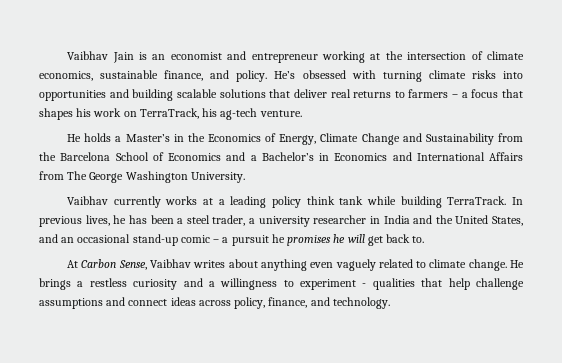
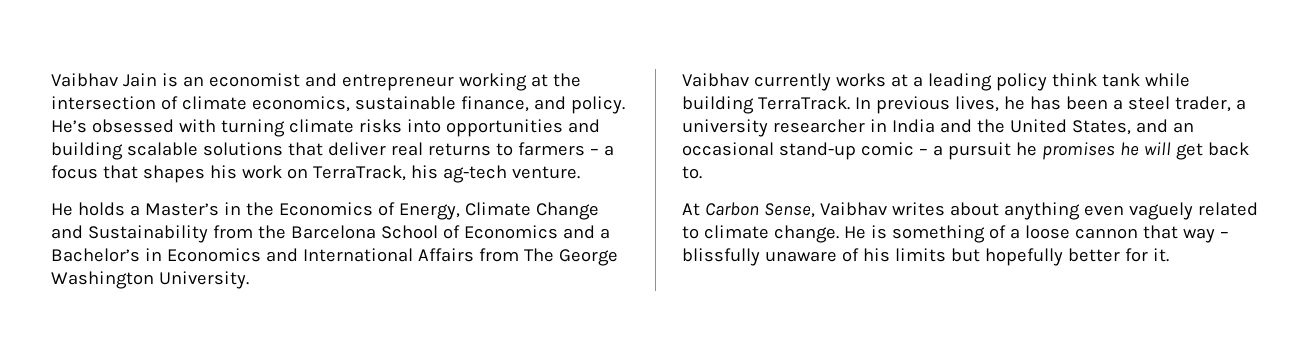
[39,278,524,290] [39,297,390,309] brings a restless curiosity and a willingness to experiment - qualities that help challenge assumptions and connect ideas across policy, finance, and technology. -> [870,225,1229,243] [682,248,1169,266] is something of a loose cannon that way – blissfully unaware of his limits but hopefully better for it.

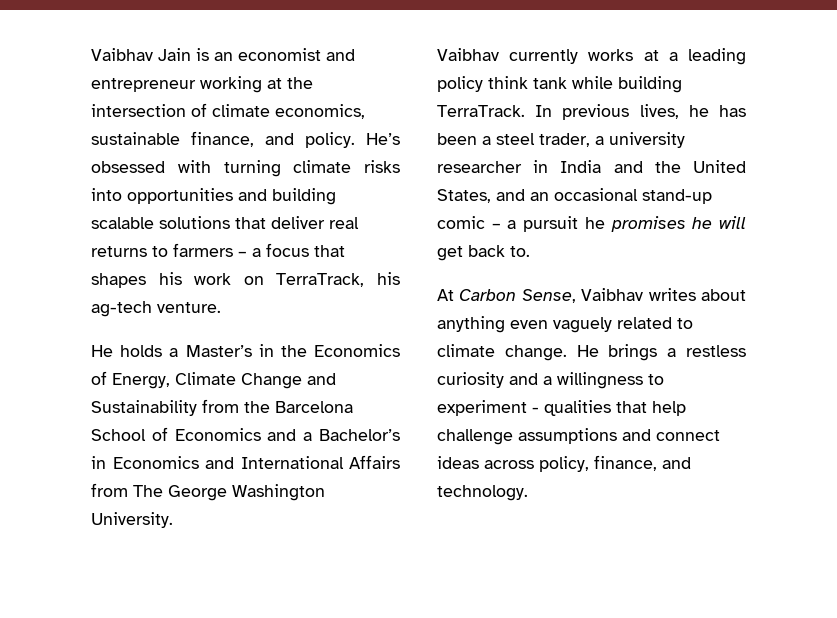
[870,225,1229,243] [682,248,1169,266] is something of a loose cannon that way – blissfully unaware of his limits but hopefully better for it. -> [608,344,746,361] [437,372,664,389] [437,400,686,416] [437,428,720,445] [437,455,691,472] [437,485,528,501] brings a restless curiosity and a willingness to experiment - qualities that help challenge assumptions and connect ideas across policy, finance, and technology.

